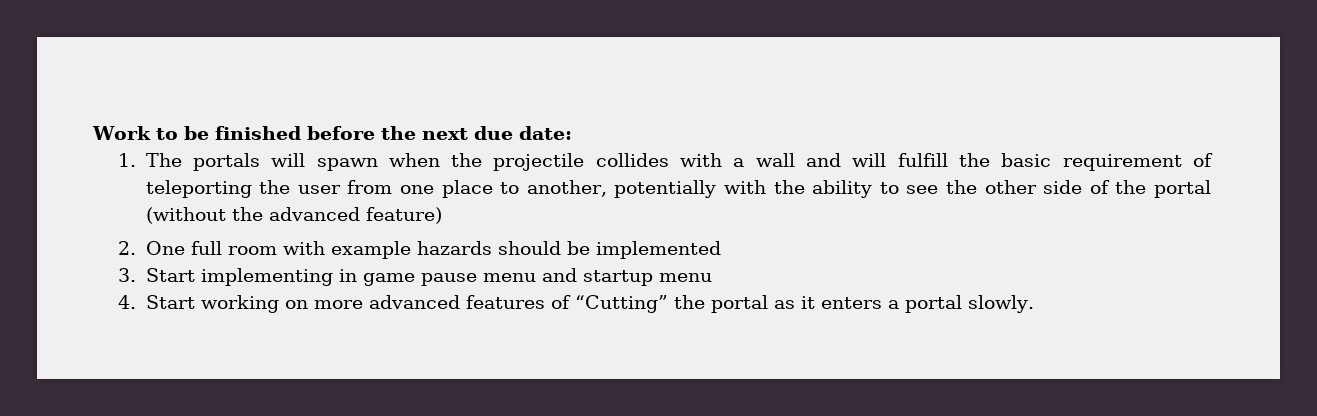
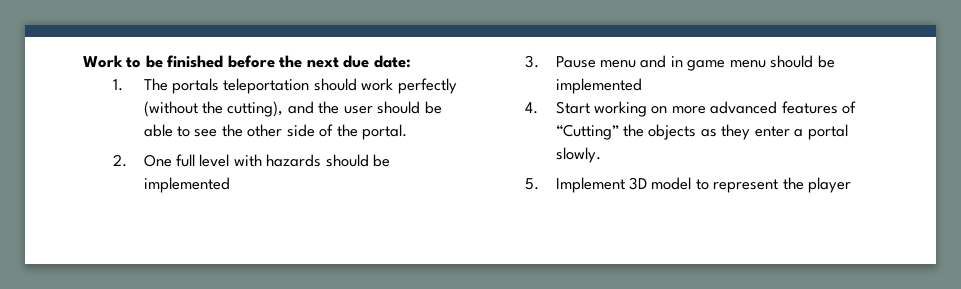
[271,153,1213,171] [145,180,873,198] will spawn when the projectile collides with a wall and will fulfill the basic requirement of teleporting the user from one place to another, potentially with the ability -> [223,78,457,94] [143,101,442,117] [143,124,173,137] teleportation should work perfectly (without the cutting), and the user should be able
[1153,180,1211,198] [145,207,442,224] portal (without the advanced feature) -> [362,124,408,140] portal.
[227,241,411,259] room with example -> [199,154,262,167] level with
[145,268,712,286] Start implementing in game pause menu and startup menu -> [555,55,835,71] [555,78,642,94] Pause menu and in game menu should be implemented
[710,295,882,313] portal as it enters -> [648,124,790,140] objects as they enter
(1034, 304) none -> [525,177,852,193] // 5. Implement 3D model to represent the player

